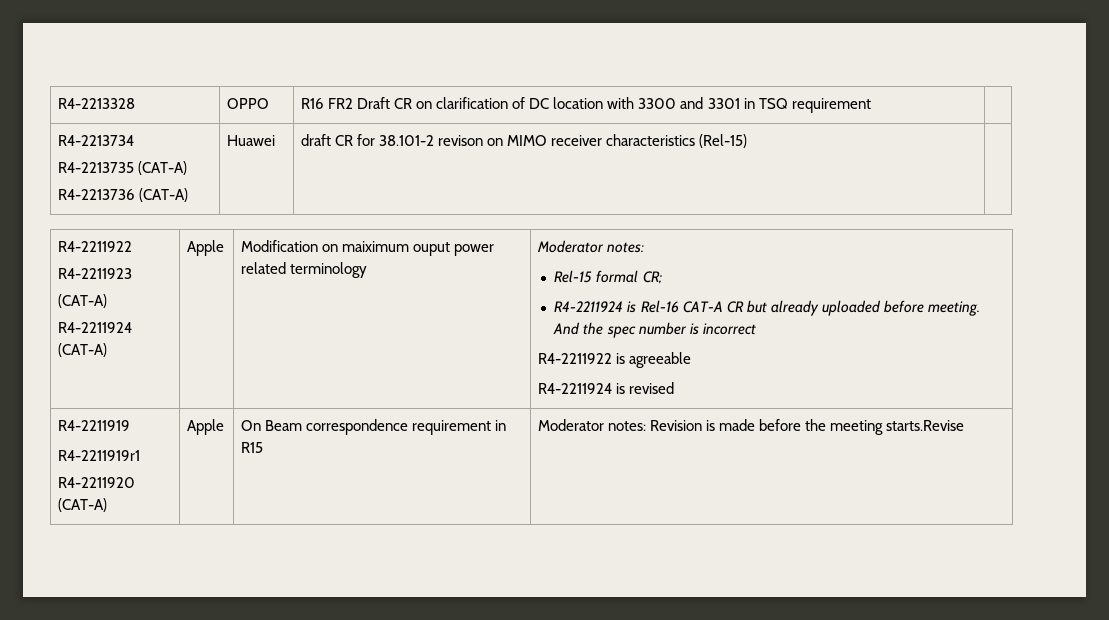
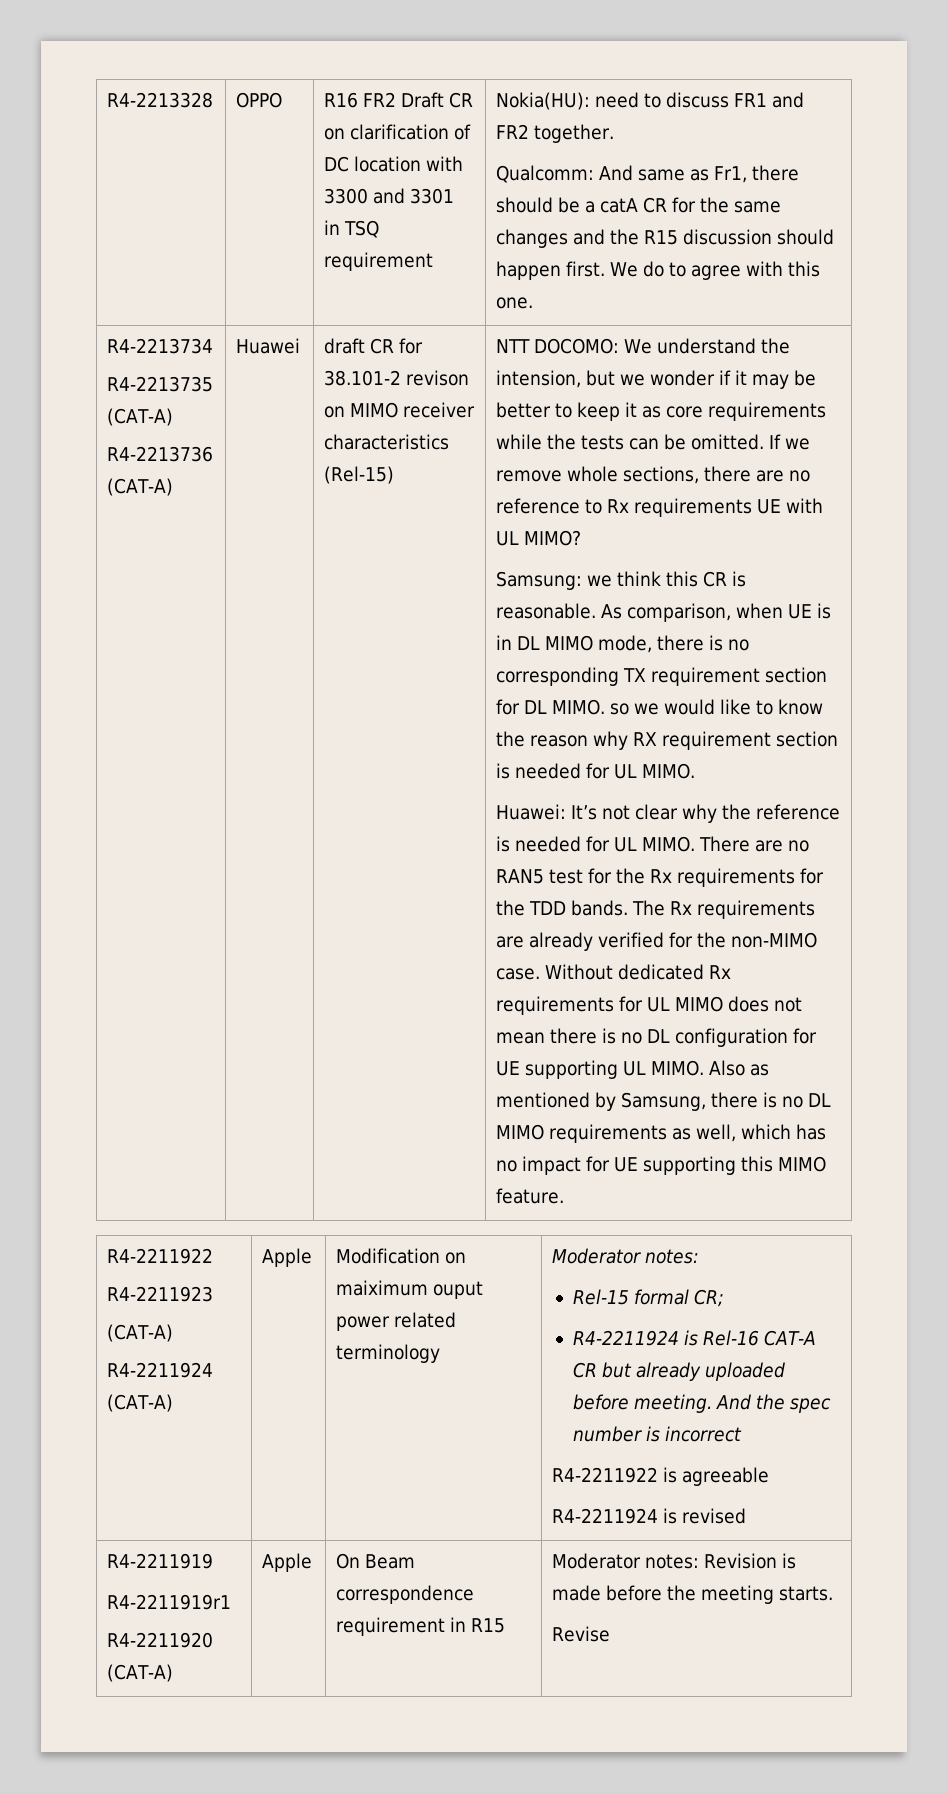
(871, 105) none -> [496,92,805,110] [496,124,615,143] [496,165,800,183] [496,197,782,213] [496,229,835,248] [496,261,821,280] [496,297,534,309] Nokia(HU): need to discuss FR1 and FR2 together. // Qualcomm: And same as Fr1, there should be a catA CR for the same changes and the R15 discussion should happen first. We do to agree with this one.
(748, 141) none -> [496,338,791,354] [496,370,817,389] [496,402,827,421] [496,434,811,450] [496,466,811,484] [496,498,824,517] [496,530,582,546] [496,571,747,590] [496,603,832,622] [496,635,750,653] [496,667,828,686] [496,699,824,715] [496,731,839,750] [496,763,696,779] [496,804,841,823] [496,836,810,852] [496,868,825,887] [496,900,816,919] [496,932,818,951] [496,964,732,980] [496,996,803,1015] [496,1028,818,1047] [496,1060,770,1079] [496,1092,832,1111] [496,1124,827,1143] [496,1156,827,1175] [496,1188,565,1204] NTT DOCOMO: We understand the intension, but we wonder if it may be better to keep it as core requirements while the tests can be omitted. If we remove whole sections, there are no reference to Rx requirements UE with UL MIMO? // Samsung: we think this CR is reasonable. As comparison, when UE is in DL MIMO mode, there is no corresponding TX requirement section for DL MIMO. so we would like to know the reason why RX requirement section is needed for UL MIMO. // Huawei: It’s not clear why the reference is needed for UL MIMO. There are no RAN5 test for the Rx requirements for the TDD bands. The Rx requirements are already verified for the non-MIMO case. Without dedicated Rx requirements for UL MIMO does not mean there is no DL configuration for UE supporting UL MIMO. Also as mentioned by Samsung, there is no DL MIMO requirements as well, which has no impact for UE supporting this MIMO feature.
[886,420,965,431] starts.Revise -> [779,1586,834,1601] [552,1626,611,1642] starts. // Revise

